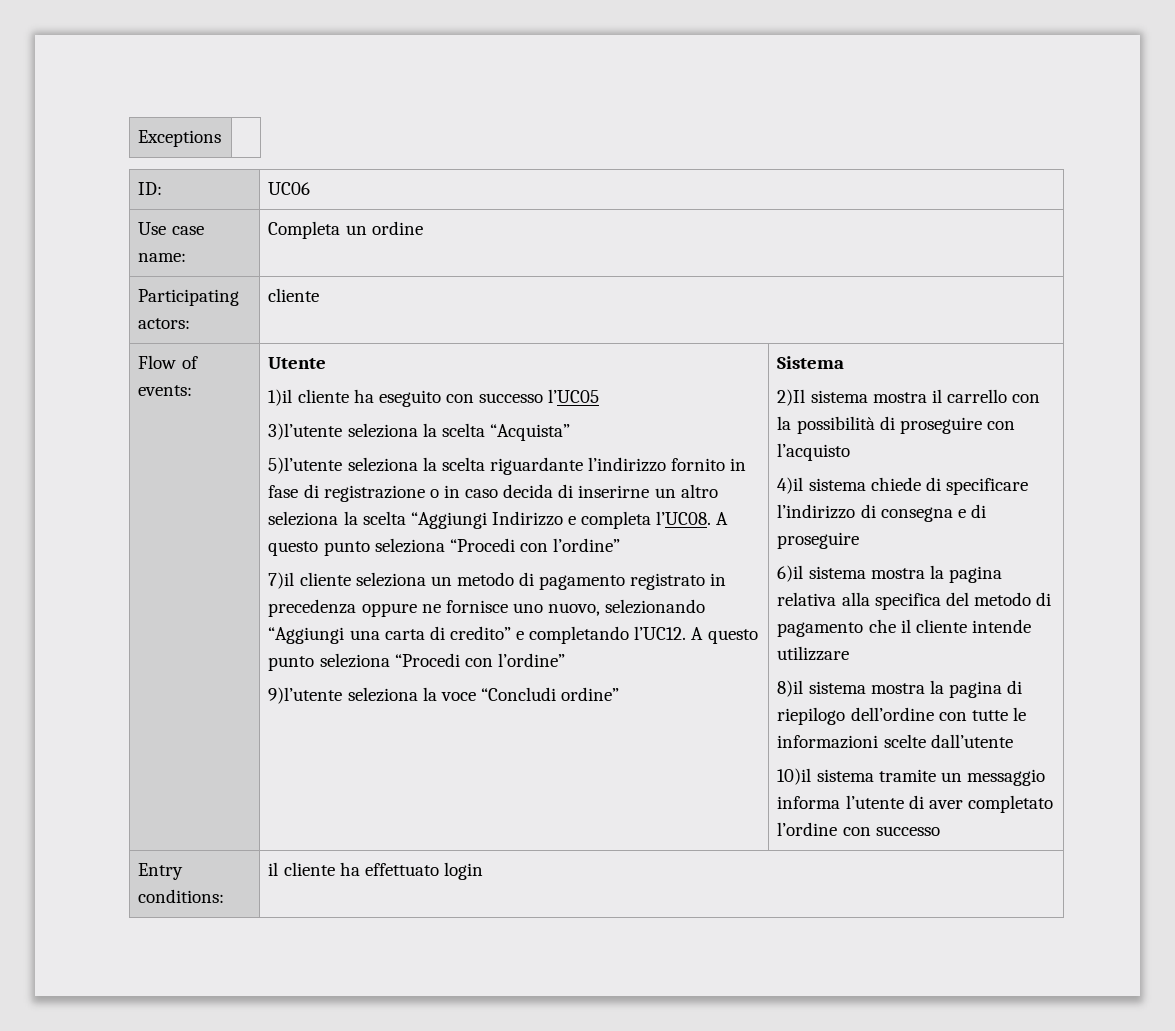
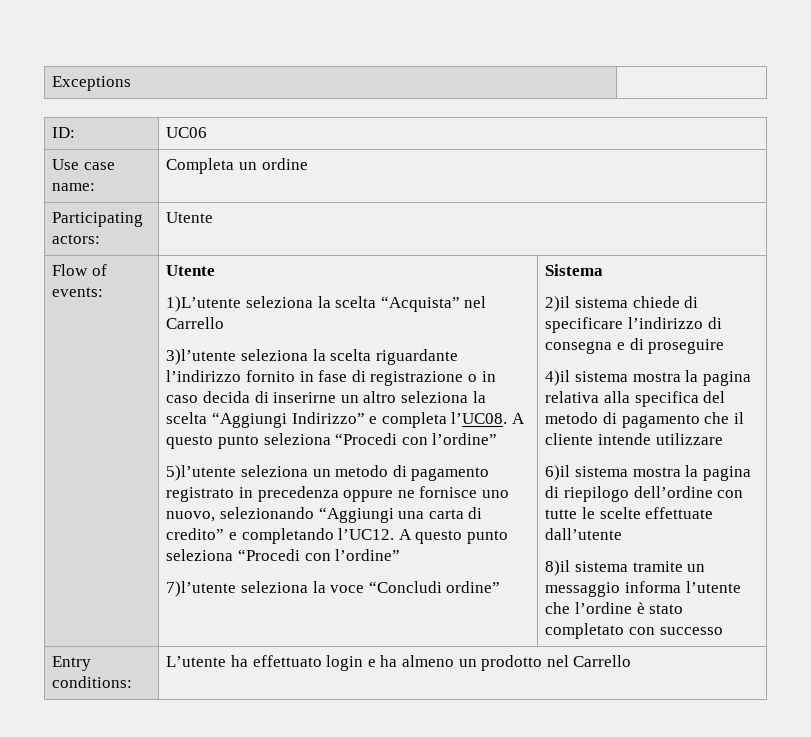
[268,288,320,302] cliente -> [166,212,214,223] Utente
[268,389,600,407] [268,423,343,440] 1)il cliente ha eseguito con successo l’UC05 // 3)l’utente -> [166,296,242,312] 1)L’utente
[268,457,343,474] // 5)l’utente -> [464,296,487,308] [166,317,225,329] [166,349,237,365] nel Carrello // 3)l’utente
[491,511,563,526] Indirizzo -> [291,412,365,424] Indirizzo”
[268,572,351,589] 7)il cliente -> [166,465,237,481] 5)l’utente
[268,687,343,704] 9)l’utente -> [166,581,237,597] 7)l’utente
[777,389,1041,406] [777,416,1015,434] [777,443,851,461] [777,477,804,494] 2)Il sistema mostra il carrello con la possibilità di proseguire con l’acquisto // 4)il -> [545,296,571,312] 2)il
[777,565,804,582] 6)il -> [545,370,571,386] 4)il
[777,680,804,697] 8)il -> [545,465,571,481] 6)il
[777,734,926,749] informazioni scelte -> [599,507,714,519] scelte effettuate
[777,768,812,785] 10)il -> [545,560,571,576] 8)il
[908,795,1053,813] [777,822,838,836] di aver completato l’ordine -> [545,602,684,614] [545,623,625,639] che l’ordine è stato completato
[268,862,335,876] il cliente -> [166,656,227,667] L’utente
(483, 871) none -> [367,655,632,671] e ha almeno un prodotto nel Carrello

